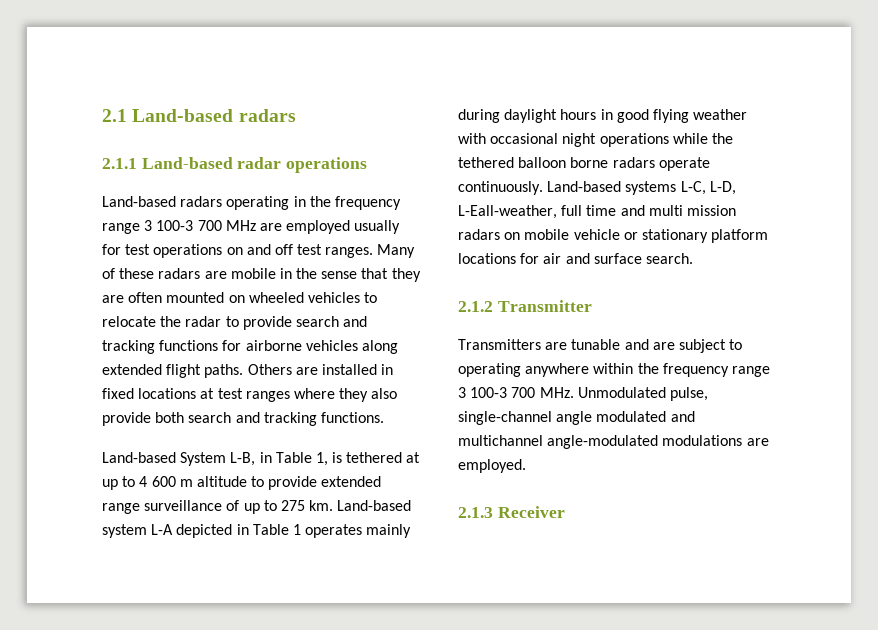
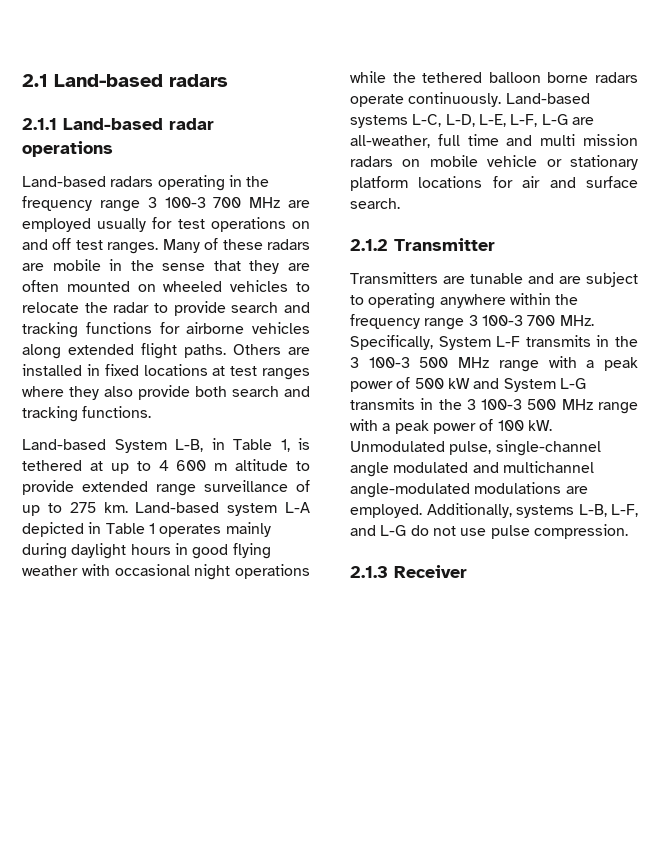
[458,205,557,219] L-Eall-weather, -> [478,114,594,127] [350,135,430,148] L-E, L-F, L-G are all-weather,
(574, 392) none -> [350,335,638,350] [350,356,638,372] [350,377,586,392] [350,398,638,414] [350,419,552,434] Specifically, System L-F transmits in the 3 100-3 500 MHz range with a peak power of 500 kW and System L-G transmits in the 3 100-3 500 MHz range with a peak power of 100 kW.
(526, 466) none -> [426,503,638,518] [350,524,628,539] Additionally, systems L-B, L-F, and L-G do not use pulse compression.

